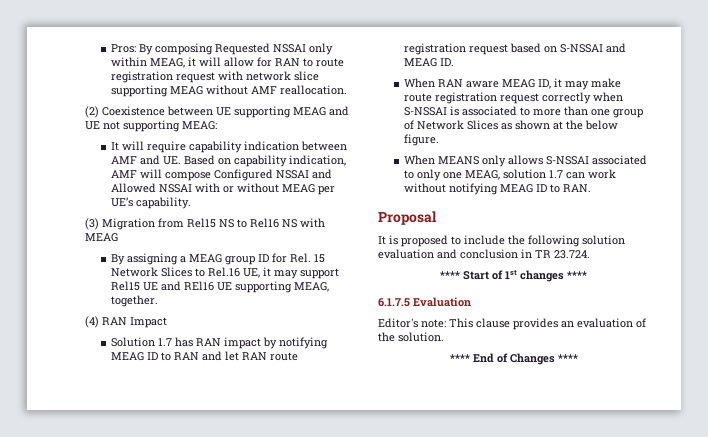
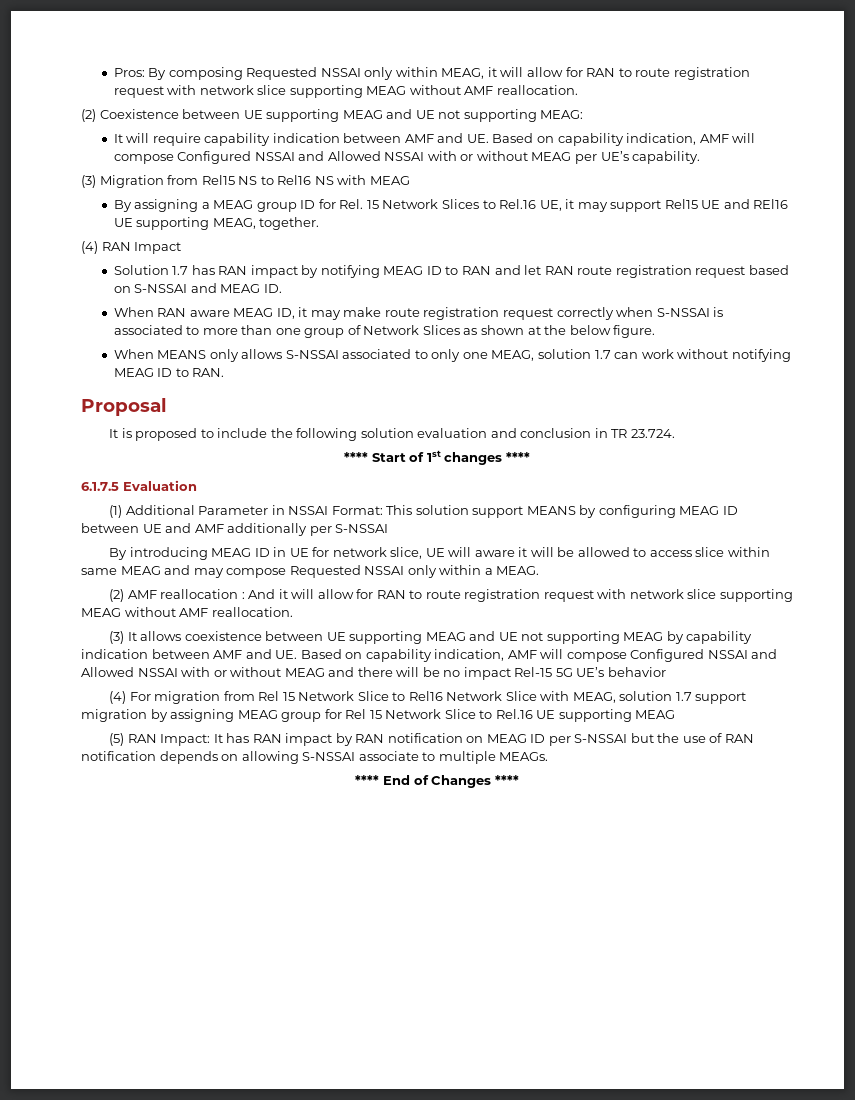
[378,318,646,330] [378,332,444,342] Editor's note: This clause provides an evaluation of the solution. -> [109,505,738,518] [81,523,389,536] [109,547,770,560] [81,565,540,578] [109,589,793,602] [81,607,293,617] [109,631,753,644] [81,649,778,662] [81,667,666,680] [109,691,747,704] [81,709,676,722] [109,733,754,746] [81,751,549,764] (1) Additional Parameter in NSSAI Format: This solution support MEANS by configuring MEAG ID between UE and AMF additionally per S-NSSAI // By introducing MEAG ID in UE for network slice, UE will aware it will be allowed to access slice within same MEAG and may compose Requested NSSAI only within a MEAG. // (2) AMF reallocation : And it will allow for RAN to route registration request with network slice supporting MEAG without AMF reallocation. // (3) It allows coexistence between UE supporting MEAG and UE not supporting MEAG by capability indication between AMF and UE. Based on capability indication, AMF will compose Configured NSSAI and Allowed NSSAI with or without MEAG and there will be no impact Rel-15 5G UE’s behavior // (4) For migration from Rel 15 Network Slice to Rel16 Network Slice with MEAG, solution 1.7 support migration by assigning MEAG group for Rel 15 Network Slice to Rel.16 UE supporting MEAG // (5) RAN Impact: It has RAN impact by RAN notification on MEAG ID per S-NSSAI but the use of RAN notification depends on allowing S-NSSAI associate to multiple MEAGs.

